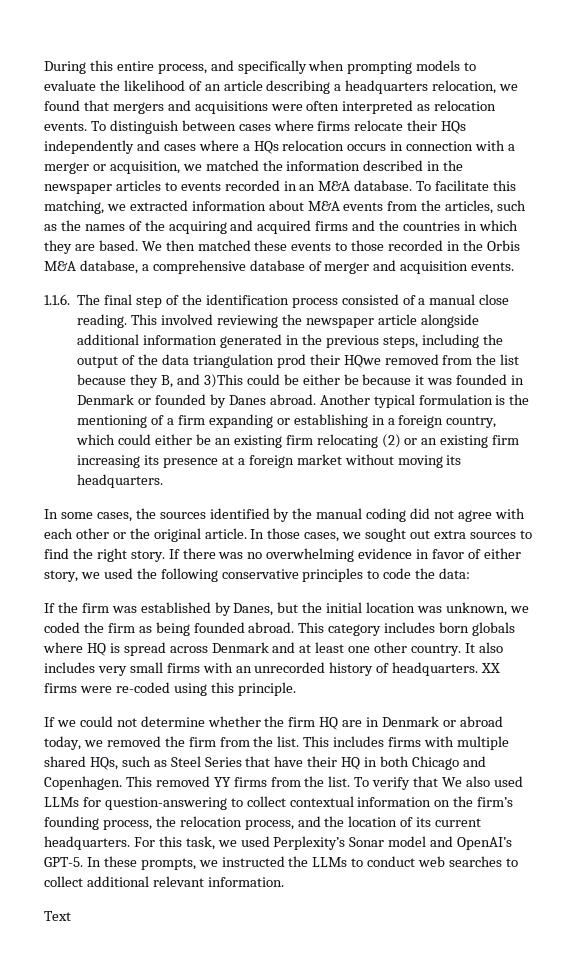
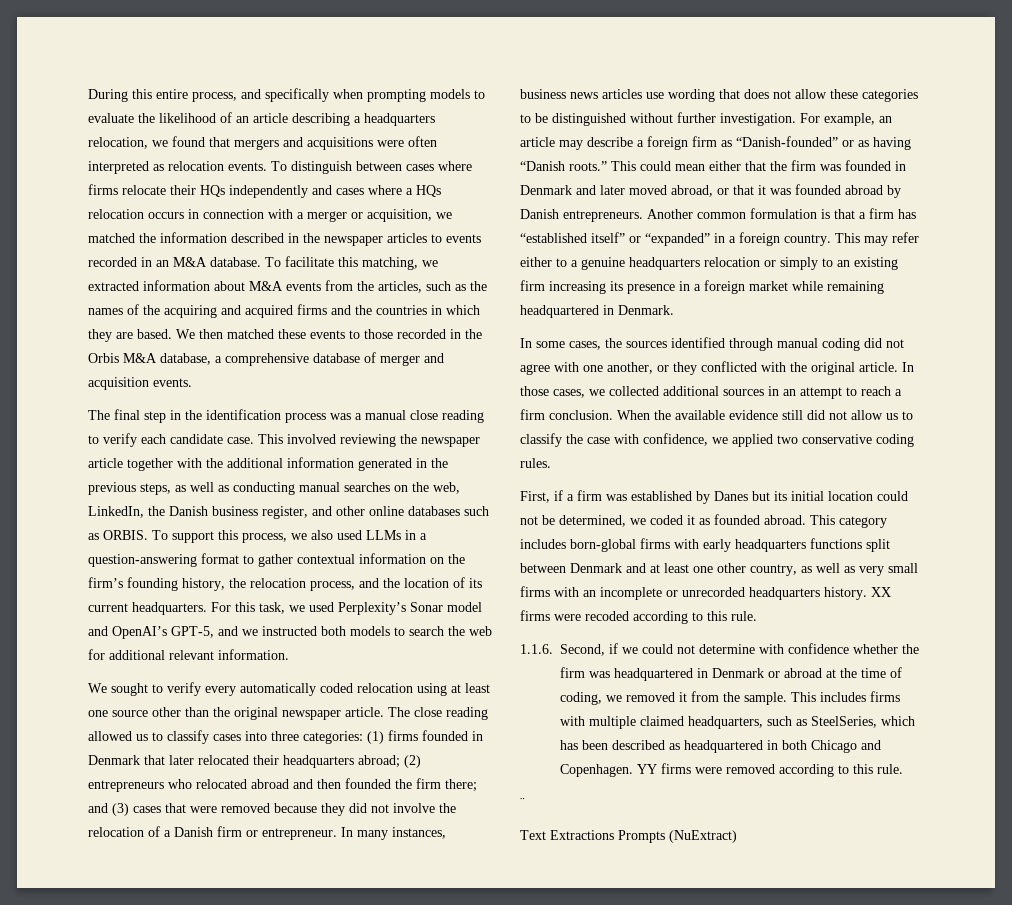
[44,294,70,305] 1.1.6. -> (192, 382) none
[165,295,179,305] of -> [170,410,181,420] in
[341,294,416,305] consisted of -> [330,413,351,420] was
[77,314,128,328] reading. -> [442,410,484,423] [88,433,254,447] reading to verify each candidate case.
[420,314,479,328] alongside -> [127,458,223,471] together with the
[421,334,503,348] [77,354,520,368] [77,374,525,388] [77,394,530,408] [77,414,497,428] [76,434,520,448] [77,454,462,468] [77,474,164,488] [44,508,525,522] [44,528,532,542] [44,548,521,562] [44,568,471,582] [44,602,529,616] [44,622,516,636] [43,642,503,656] [44,662,501,676] [44,682,296,696] [44,716,503,730] [44,736,509,750] [44,756,486,770] [44,776,523,790] [44,796,286,810] including the output of the data triangulation prod their HQwe removed from the list because they B, and 3)This could be either be because it was founded in Denmark or founded by Danes abroad. Another typical formulation is the mentioning of a firm expanding or establishing in a foreign country, which could either be an existing firm relocating (2) or an existing firm increasing its presence at a foreign market without moving its headquarters. // In some cases, the sources identified by the manual coding did not agree with each other or the original article. In those cases, we sought out extra sources to find the right story. If there was no overwhelming evidence in favor of either story, we used the following conservative principles to code the data: // If the firm was established by Danes, but the initial location was unknown, we coded the firm as being founded abroad. This category includes born globals where HQ is spread across Denmark and at least one other country. It also includes very small firms with an unrecorded history of headquarters. XX firms were re-coded using this principle. // If we could not determine whether the firm HQ are in Denmark or abroad today, we removed the firm from the list. This includes firms with multiple shared HQs, such as Steel Series that have their HQ in both Chicago and Copenhagen. This removed YY firms from the list. To verify that We also used LLMs for question-answering to collect -> [175,482,460,495] [88,506,489,519] [88,530,427,543] [88,553,293,567] as well as conducting manual searches on the web, LinkedIn, the Danish business register, and other online databases such as ORBIS. To support this process, we also used LLMs in a question-answering format to gather
[102,820,152,830] process, -> [182,578,225,591] history,
[44,856,518,870] [44,876,284,887] [44,911,71,921] GPT-5. In these prompts, we instructed the LLMs to conduct web searches to collect additional relevant information. // Text -> [171,626,492,638] [88,649,289,660] [88,682,490,696] [88,707,488,720] [88,730,483,744] [88,755,421,768] [88,778,477,792] [88,803,456,816] [88,826,446,840] [520,89,918,102] [520,112,892,126] [520,136,911,150] [520,160,906,171] [520,184,901,198] [520,208,916,222] [520,232,919,246] [520,257,898,270] [520,280,884,294] [520,305,674,318] [520,337,904,351] [520,361,914,375] [520,386,902,399] [520,409,913,420] [520,433,914,447] [520,458,551,468] [520,490,908,504] [520,514,887,528] [520,538,890,552] [520,563,918,576] [520,586,891,600] [520,610,757,624] [520,643,919,656] [560,667,902,681] [560,691,900,705] [560,716,915,729] [560,740,881,753] [560,763,903,777] [520,798,525,807] [520,830,737,843] GPT-5, and we instructed both models to search the web for additional relevant information. // We sought to verify every automatically coded relocation using at least one source other than the original newspaper article. The close reading allowed us to classify cases into three categories: (1) firms founded in Denmark that later relocated their headquarters abroad; (2) entrepreneurs who relocated abroad and then founded the firm there; and (3) cases that were removed because they did not involve the relocation of a Danish firm or entrepreneur. In many instances, business news articles use wording that does not allow these categories to be distinguished without further investigation. For example, an article may describe a foreign firm as “Danish-founded” or as having “Danish roots.” This could mean either that the firm was founded in Denmark and later moved abroad, or that it was founded abroad by Danish entrepreneurs. Another common formulation is that a firm has “established itself” or “expanded” in a foreign country. This may refer either to a genuine headquarters relocation or simply to an existing firm increasing its presence in a foreign market while remaining headquartered in Denmark. // In some cases, the sources identified through manual coding did not agree with one another, or they conflicted with the original article. In those cases, we collected additional sources in an attempt to reach a firm conclusion. When the available evidence still did not allow us to classify the case with confidence, we applied two conservative coding rules. // First, if a firm was established by Danes but its initial location could not be determined, we coded it as founded abroad. This category includes born-global firms with early headquarters functions split between Denmark and at least one other country, as well as very small firms with an incomplete or unrecorded headquarters history. XX firms were recoded according to this rule. // 1.1.6. Second, if we could not determine with confidence whether the firm was headquartered in Denmark or abroad at the time of coding, we removed it from the sample. This includes firms with multiple claimed headquarters, such as SteelSeries, which has been described as headquartered in both Chicago and Copenhagen. YY firms were removed according to this rule. // ¨ // Text Extractions Prompts (NuExtract)

